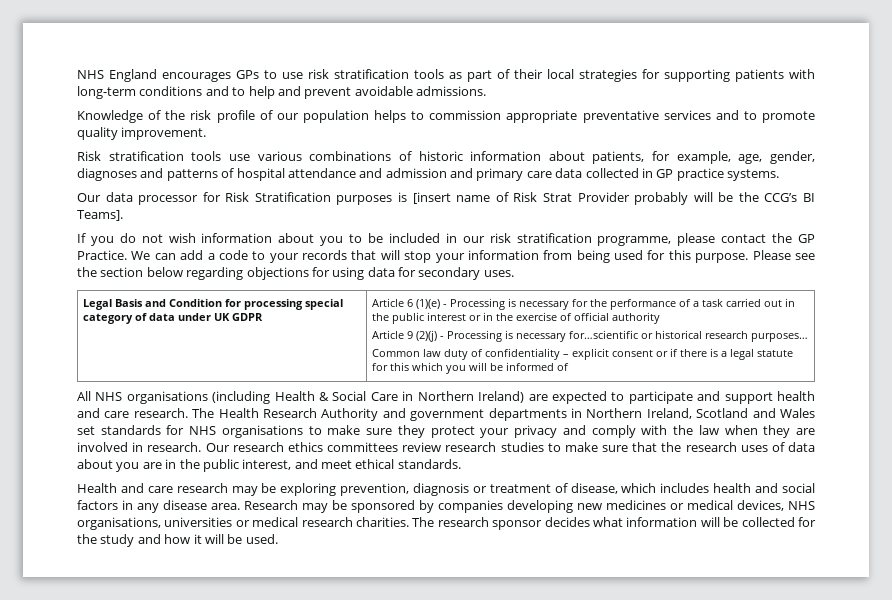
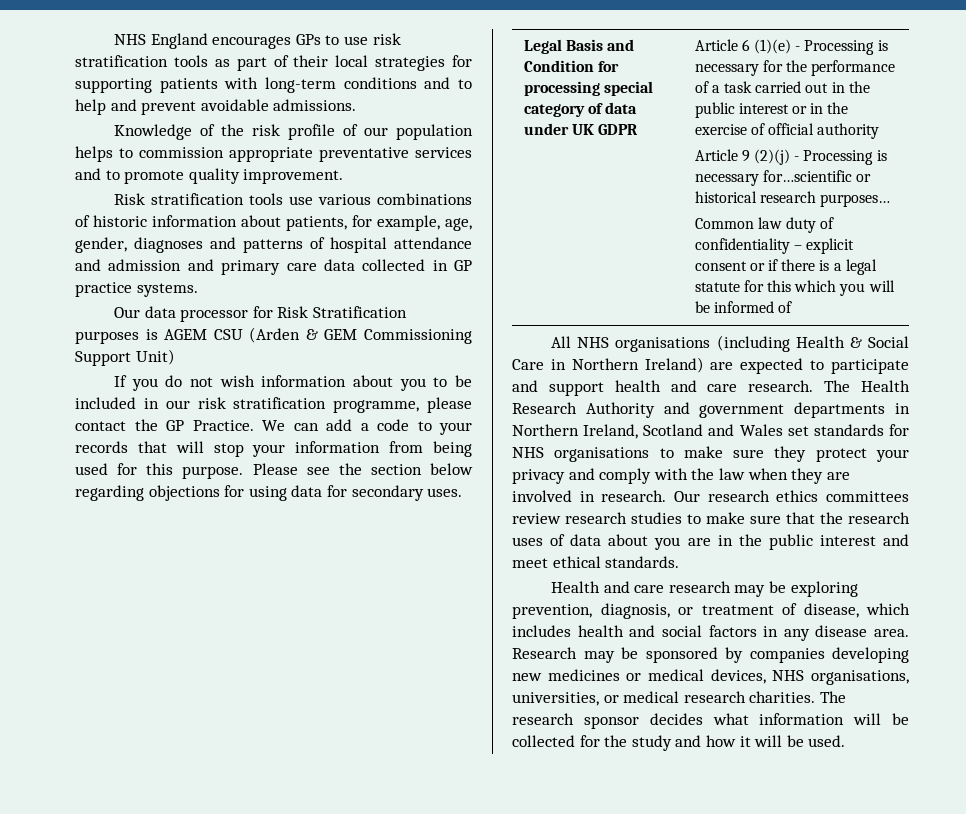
[412,192,815,205] [77,210,123,221] [insert name of Risk Strat Provider probably will be the CCG’s BI Teams]. -> [164,327,472,344] [75,349,175,366] AGEM CSU (Arden & GEM Commissioning Support Unit)
[242,459,292,470] interest, -> [819,535,876,546] interest
[413,483,470,496] diagnosis -> [600,603,670,619] diagnosis,
[164,517,233,527] universities -> [512,692,599,706] universities,

